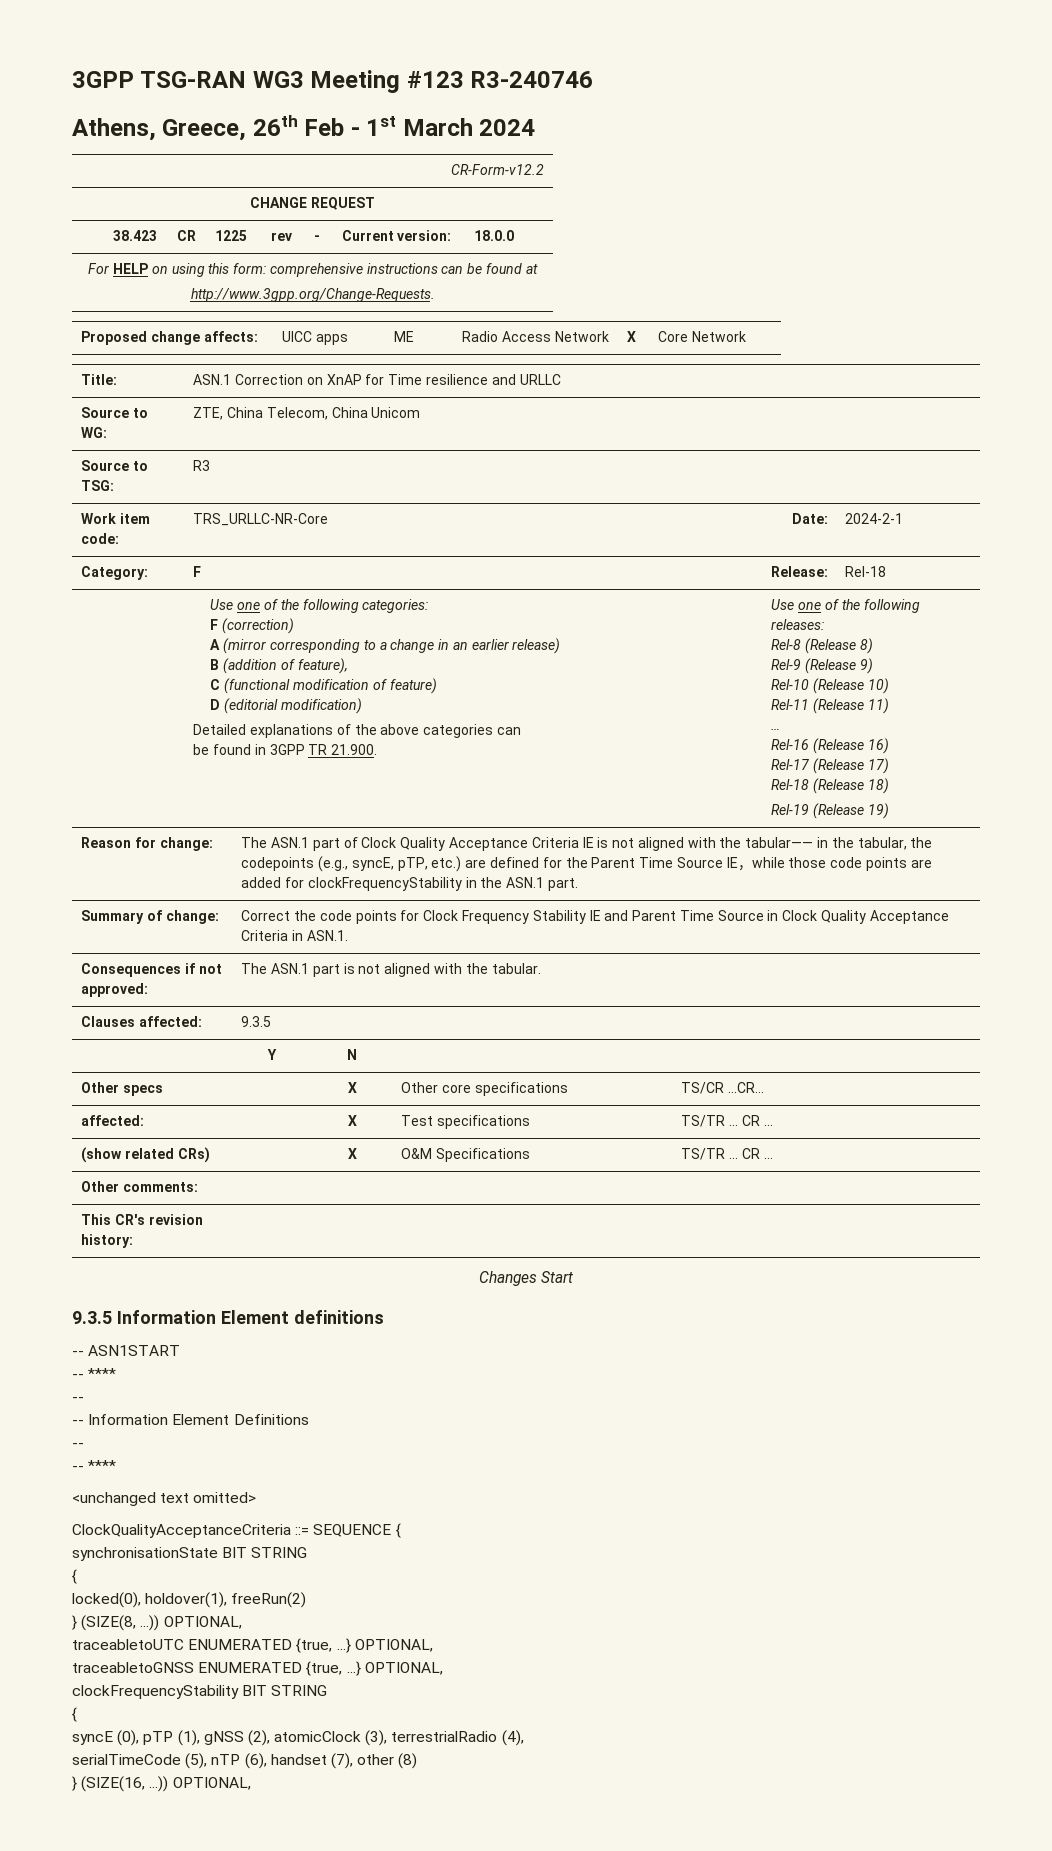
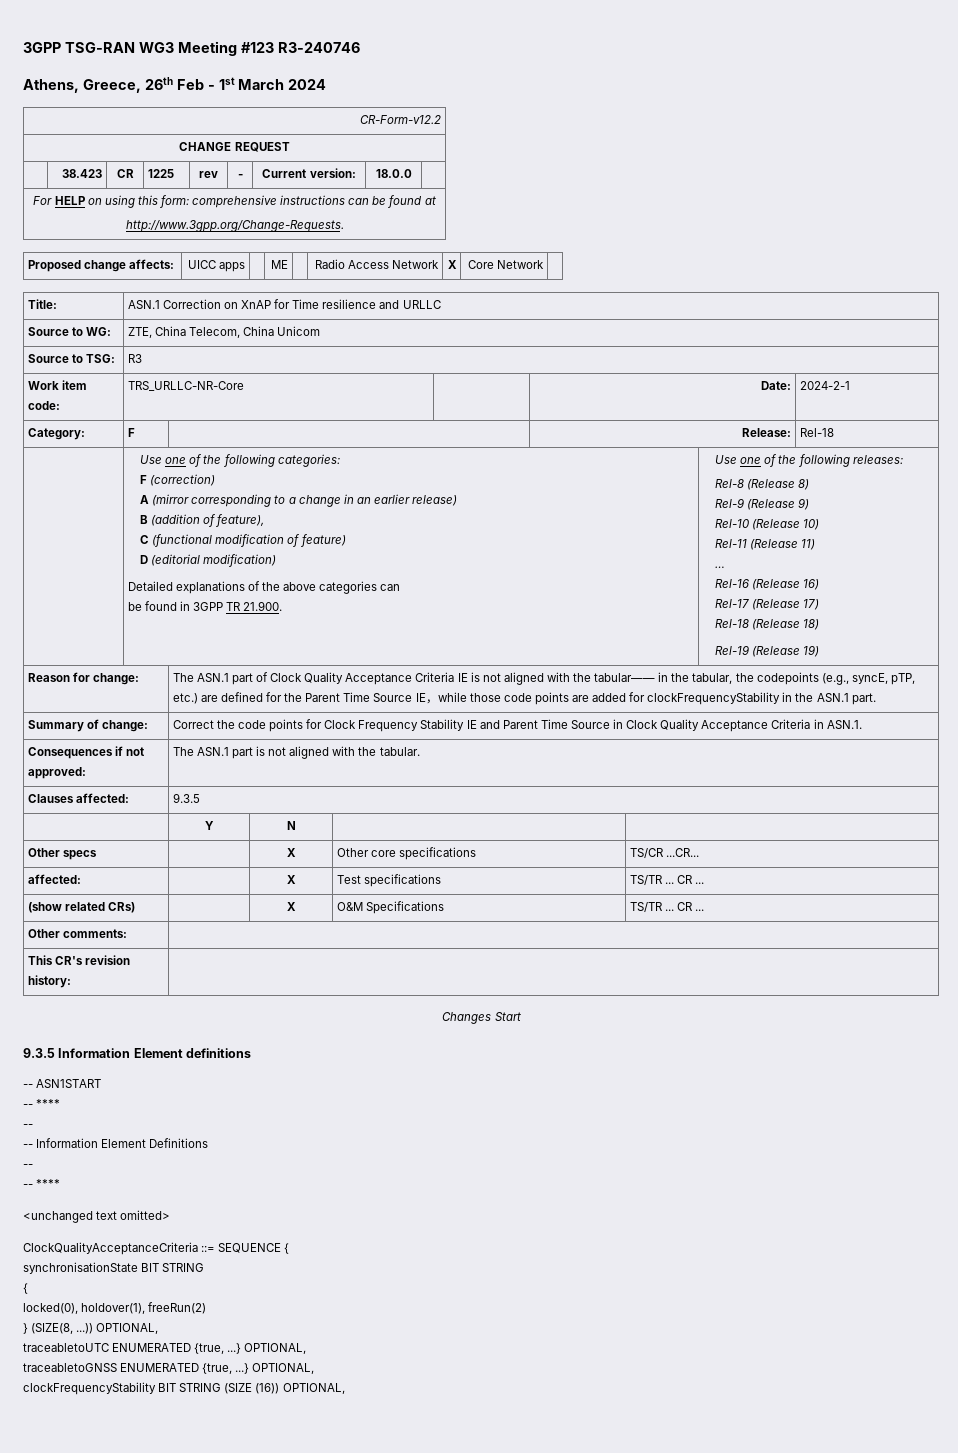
[72,1707,77,1722] [72,1730,524,1746] [72,1753,418,1769] [72,1776,169,1792] // { // syncE (0), pTP (1), gNSS (2), atomicClock (3), terrestrialRadio (4), // serialTimeCode (5), nTP (6), handset (7), other (8) // } (SIZE(16, ...)) -> [224,1383,280,1394] (SIZE (16))

